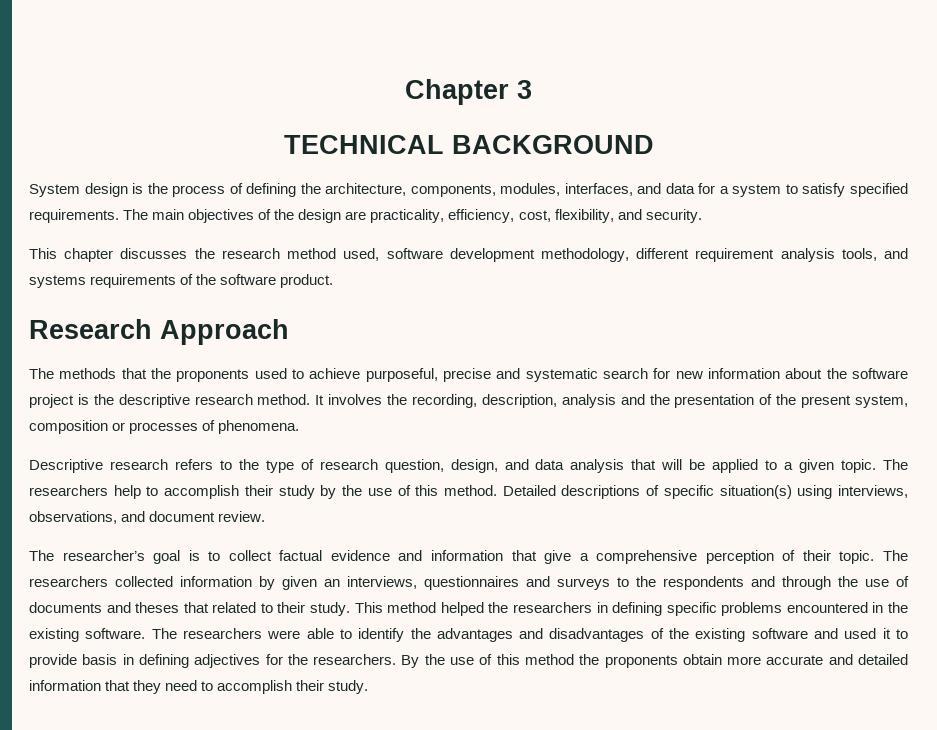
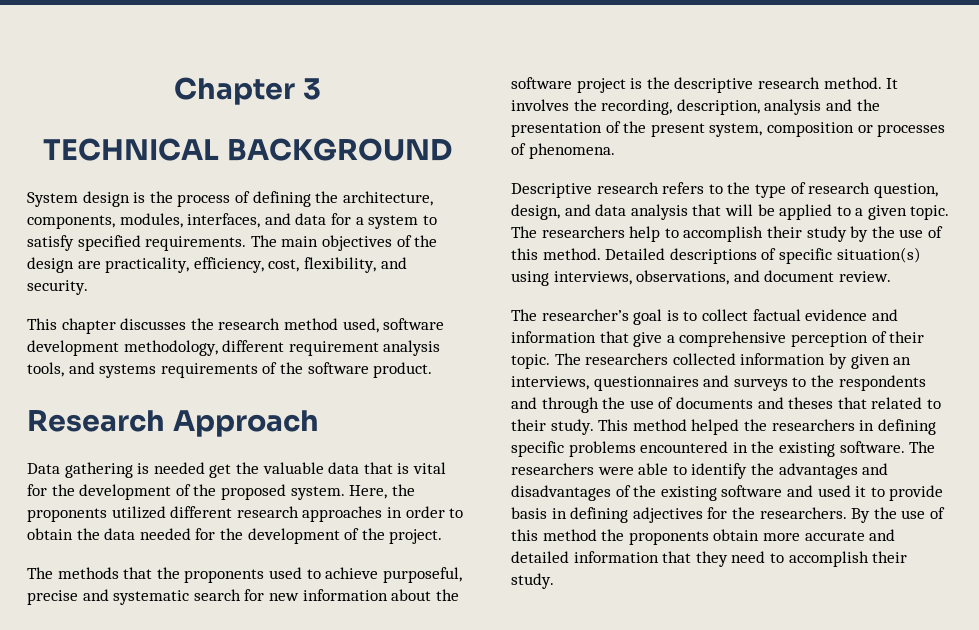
(289, 332) none -> [27,462,446,478] [27,484,415,500] [27,506,464,522] [27,528,443,544] // Data gathering is needed get the valuable data that is vital for the development of the proposed system. Here, the proponents utilized different research approaches in order to obtain the data needed for the development of the project.

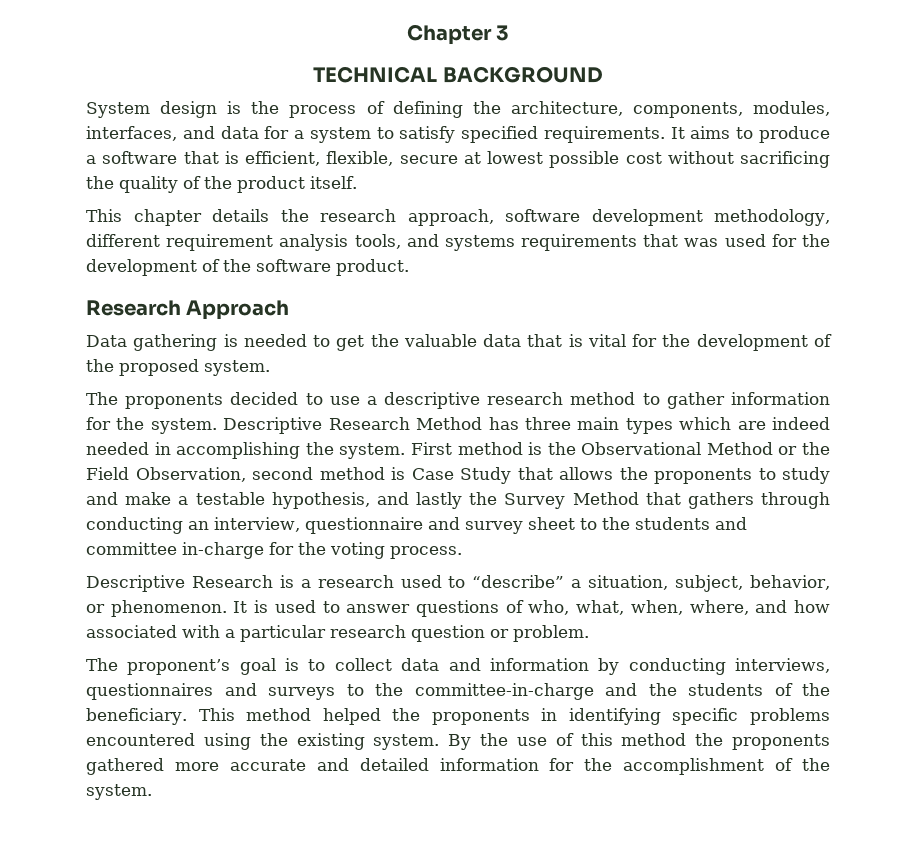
[250,235,438,251] [27,257,407,273] [27,280,88,295] The main objectives of the design are practicality, efficiency, cost, flexibility, and security. -> [670,126,830,143] [86,151,830,168] [86,176,357,193] It aims to produce a software that is efficient, flexible, secure at lowest possible cost without sacrificing the quality of the product itself.
[120,318,187,330] discusses -> [212,209,270,222] details
[283,318,379,333] method used, -> [407,209,494,226] approach,
(258, 370) none -> [643,234,830,247] [86,259,197,276] that was used for the development
(205, 468) none -> [313,335,331,347] to
[349,484,415,499] [27,506,464,522] [27,528,443,544] [27,567,462,583] [27,589,459,605] [511,77,899,93] [511,99,880,115] [511,121,946,137] [511,143,615,159] [511,182,938,198] [511,204,950,220] [511,226,943,242] [511,247,921,264] [511,270,891,286] [511,309,898,325] [511,331,925,347] [511,353,912,369] Here, the proponents utilized different research approaches in order to obtain the data needed for the development of the project. // The methods that the proponents used to achieve purposeful, precise and systematic search for new information about the software project is the descriptive research method. It involves the recording, description, analysis and the presentation of the present system, composition or processes of phenomena. // Descriptive research refers to the type of research question, design, and data analysis that will be applied to a given topic. The researchers help to accomplish their study by the use of this method. Detailed descriptions of specific situation(s) using interviews, observations, and document review. // The researcher’s goal is to collect factual evidence and information that give a comprehensive perception of their topic. The researchers collected information by given an -> [86,392,830,409] [86,417,830,434] [86,442,831,459] [86,467,830,484] [86,492,830,509] [86,517,747,534] [86,542,462,559] [86,575,831,592] [86,600,830,617] [86,625,589,642] [86,658,726,675] // The proponents decided to use a descriptive research method to gather information for the system. Descriptive Research Method has three main types which are indeed needed in accomplishing the system. First method is the Observational Method or the Field Observation, second method is Case Study that allows the proponents to study and make a testable hypothesis, and lastly the Survey Method that gathers through conducting an interview, questionnaire and survey sheet to the students and committee in-charge for the voting process. // Descriptive Research is a research used to “describe” a situation, subject, behavior, or phenomenon. It is used to answer questions of who, what, when, where, and how associated with a particular research question or problem. // The proponent’s goal is to collect data and information by conducting
[838,375,926,391] [511,397,941,413] [511,419,594,435] respondents and through the use of documents and theses that related to their study. -> [414,683,830,700] [86,708,187,725] committee-in-charge and the students of the beneficiary.
[771,419,936,435] researchers in defining -> [431,708,661,725] proponents in identifying
[732,441,936,457] [511,463,889,479] [511,485,944,501] [511,507,847,523] in the existing software. The researchers were able to identify the advantages and disadvantages of the existing software and used it to provide basis in defining adjectives for the researchers. -> [203,733,440,750] using the existing system.
[713,529,760,541] obtain -> [86,758,164,775] gathered
[662,551,908,567] [511,573,554,589] that they need to accomplish their study. -> [549,758,830,775] [86,784,152,800] for the accomplishment of the system.

